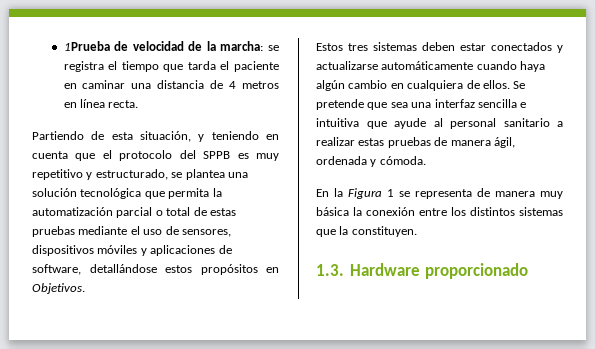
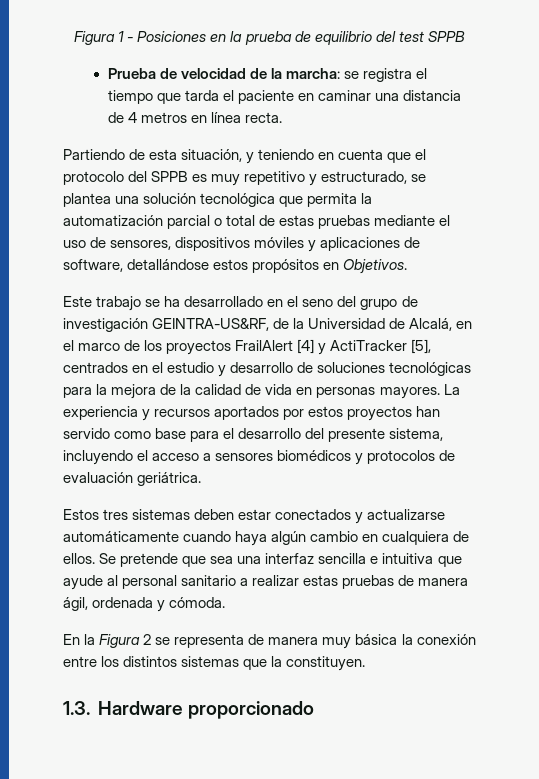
[63,41,110,51] 1Prueba -> [74,31,465,45] [107,68,156,79] Figura 1 - Posiciones en la prueba de equilibrio del test SPPB // Prueba
(85, 288) none -> [63,296,418,311] [63,318,473,332] [63,339,432,355] [63,362,472,377] [63,384,460,399] [63,406,441,421] [63,428,444,442] [63,450,456,465] [63,472,202,486] // Este trabajo se ha desarrollado en el seno del grupo de investigación GEINTRA-US&RF, de la Universidad de Alcalá, en el marco de los proyectos FrailAlert [4] y ActiTracker [5], centrados en el estudio y desarrollo de soluciones tecnológicas para la mejora de la calidad de vida en personas mayores. La experiencia y recursos aportados por estos proyectos han servido como base para el desarrollo del presente sistema, incluyendo el acceso a sensores biomédicos y protocolos de evaluación geriátrica.
[387,189,394,197] 1 -> [143,634,152,645] 2

